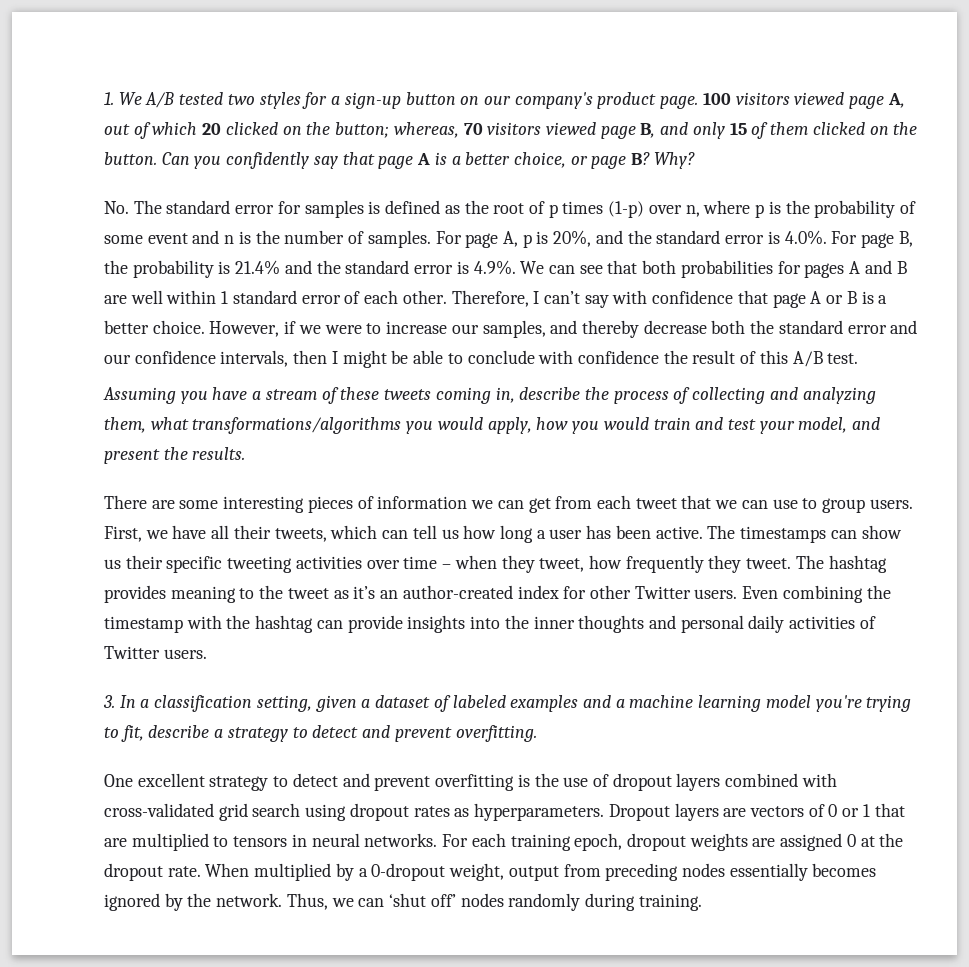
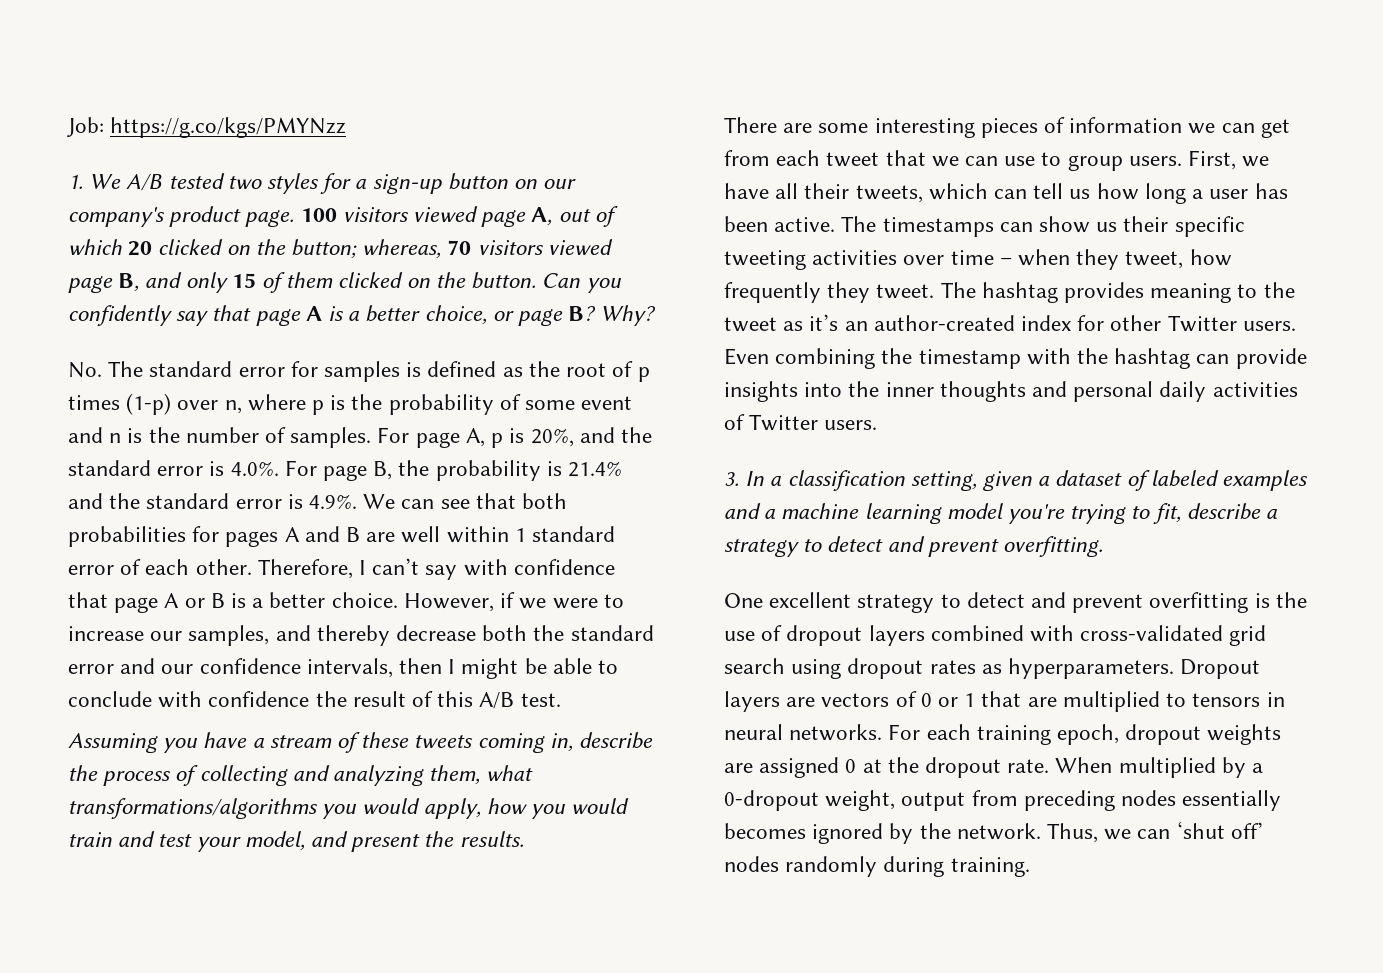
(104, 98) none -> [67,117,347,138] Job: https://g.co/kgs/PMYNzz //

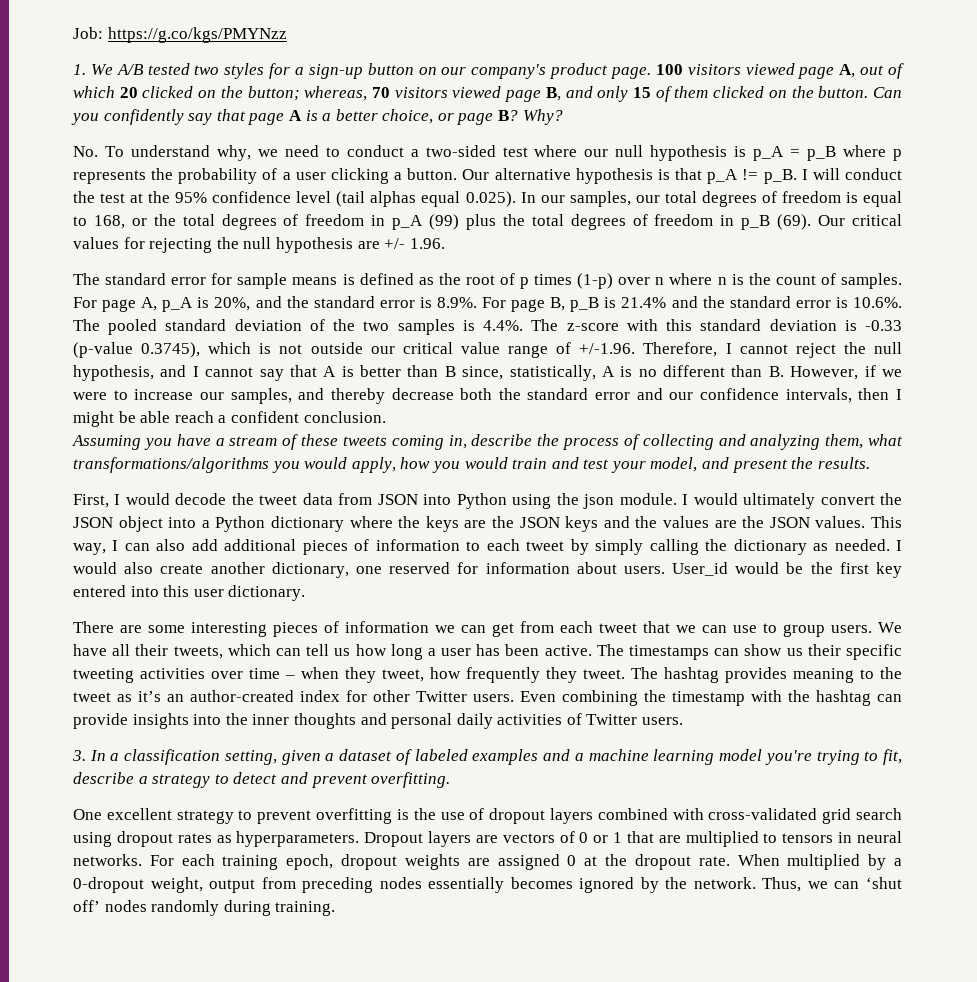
(102, 370) none -> [104,145,903,161] [73,168,902,184] [73,191,902,207] [73,214,903,230] [73,237,445,253] To understand why, we need to conduct a two-sided test where our null hypothesis is p_A = p_B where p represents the probability of a user clicking a button. Our alternative hypothesis is that p_A != p_B. I will conduct the test at the 95% confidence level (tail alphas equal 0.025). In our samples, our total degrees of freedom is equal to 168, or the total degrees of freedom in p_A (99) plus the total degrees of freedom in p_B (69). Our critical values for rejecting the null hypothesis are +/- 1.96. //
[324,361,401,382] samples -> [237,273,338,289] sample means
[224,394,633,415] [68,427,103,443] n, where p is the probability of some event and -> [655,273,713,285] n where
[185,427,259,443] number -> [775,275,816,285] count
[491,433,504,448] p -> [162,297,194,312] p_A
[230,461,279,476] 4.0%. -> [436,297,477,308] 8.9%.
[398,460,541,481] the probability -> [570,297,600,312] p_B
[309,493,568,509] [68,526,616,547] [68,558,615,580] [68,592,398,613] 4.9%. We can see that both probabilities for pages A and B are well within 1 standard error of each other. Therefore, I can’t say with confidence that page A or B is a better choice. -> [852,297,902,308] [73,319,903,335] [73,342,903,358] [73,365,784,381] 10.6%. The pooled standard deviation of the two samples is 4.4%. The z-score with this standard deviation is -0.33 (p-value 0.3745), which is not outside our critical value range of +/-1.96. Therefore, I cannot reject the null hypothesis, and I cannot say that A is better than B since, statistically, A is no different than B.
[598,660,619,674] [68,691,561,709] to conclude with confidence the result of this A/B test. -> [174,411,386,423] reach a confident conclusion.
(524, 839) none -> [73,493,903,509] [73,516,903,532] [73,539,903,555] [73,562,902,578] [73,585,306,601] // First, I would decode the tweet data from JSON into Python using the json module. I would ultimately convert the JSON object into a Python dictionary where the keys are the JSON keys and the values are the JSON values. This way, I can also add additional pieces of information to each tweet by simply calling the dictionary as needed. I would also create another dictionary, one reserved for information about users. User_id would be the first key entered into this user dictionary.
[1188,150,1270,170] First, we -> [878,622,902,633] We
[966,592,1067,608] detect and -> (253, 815) none

